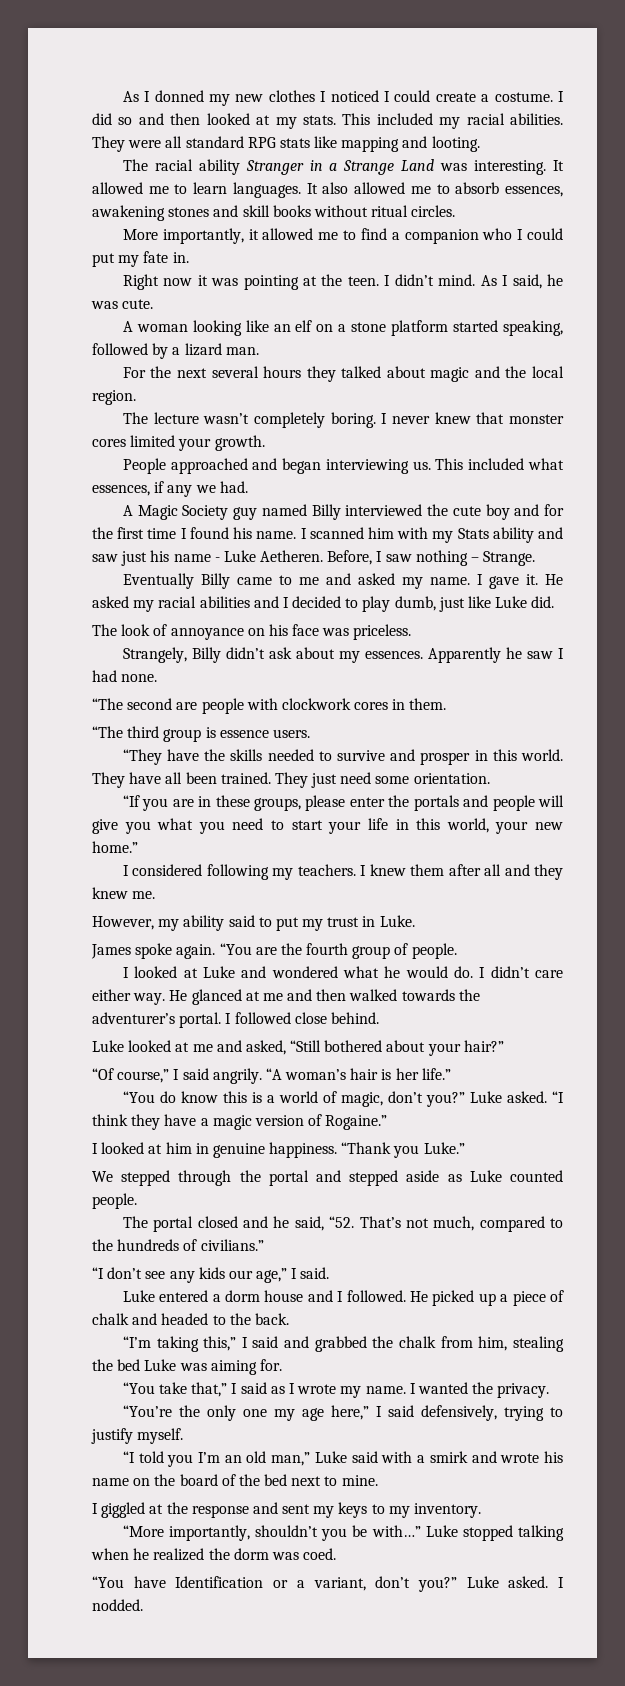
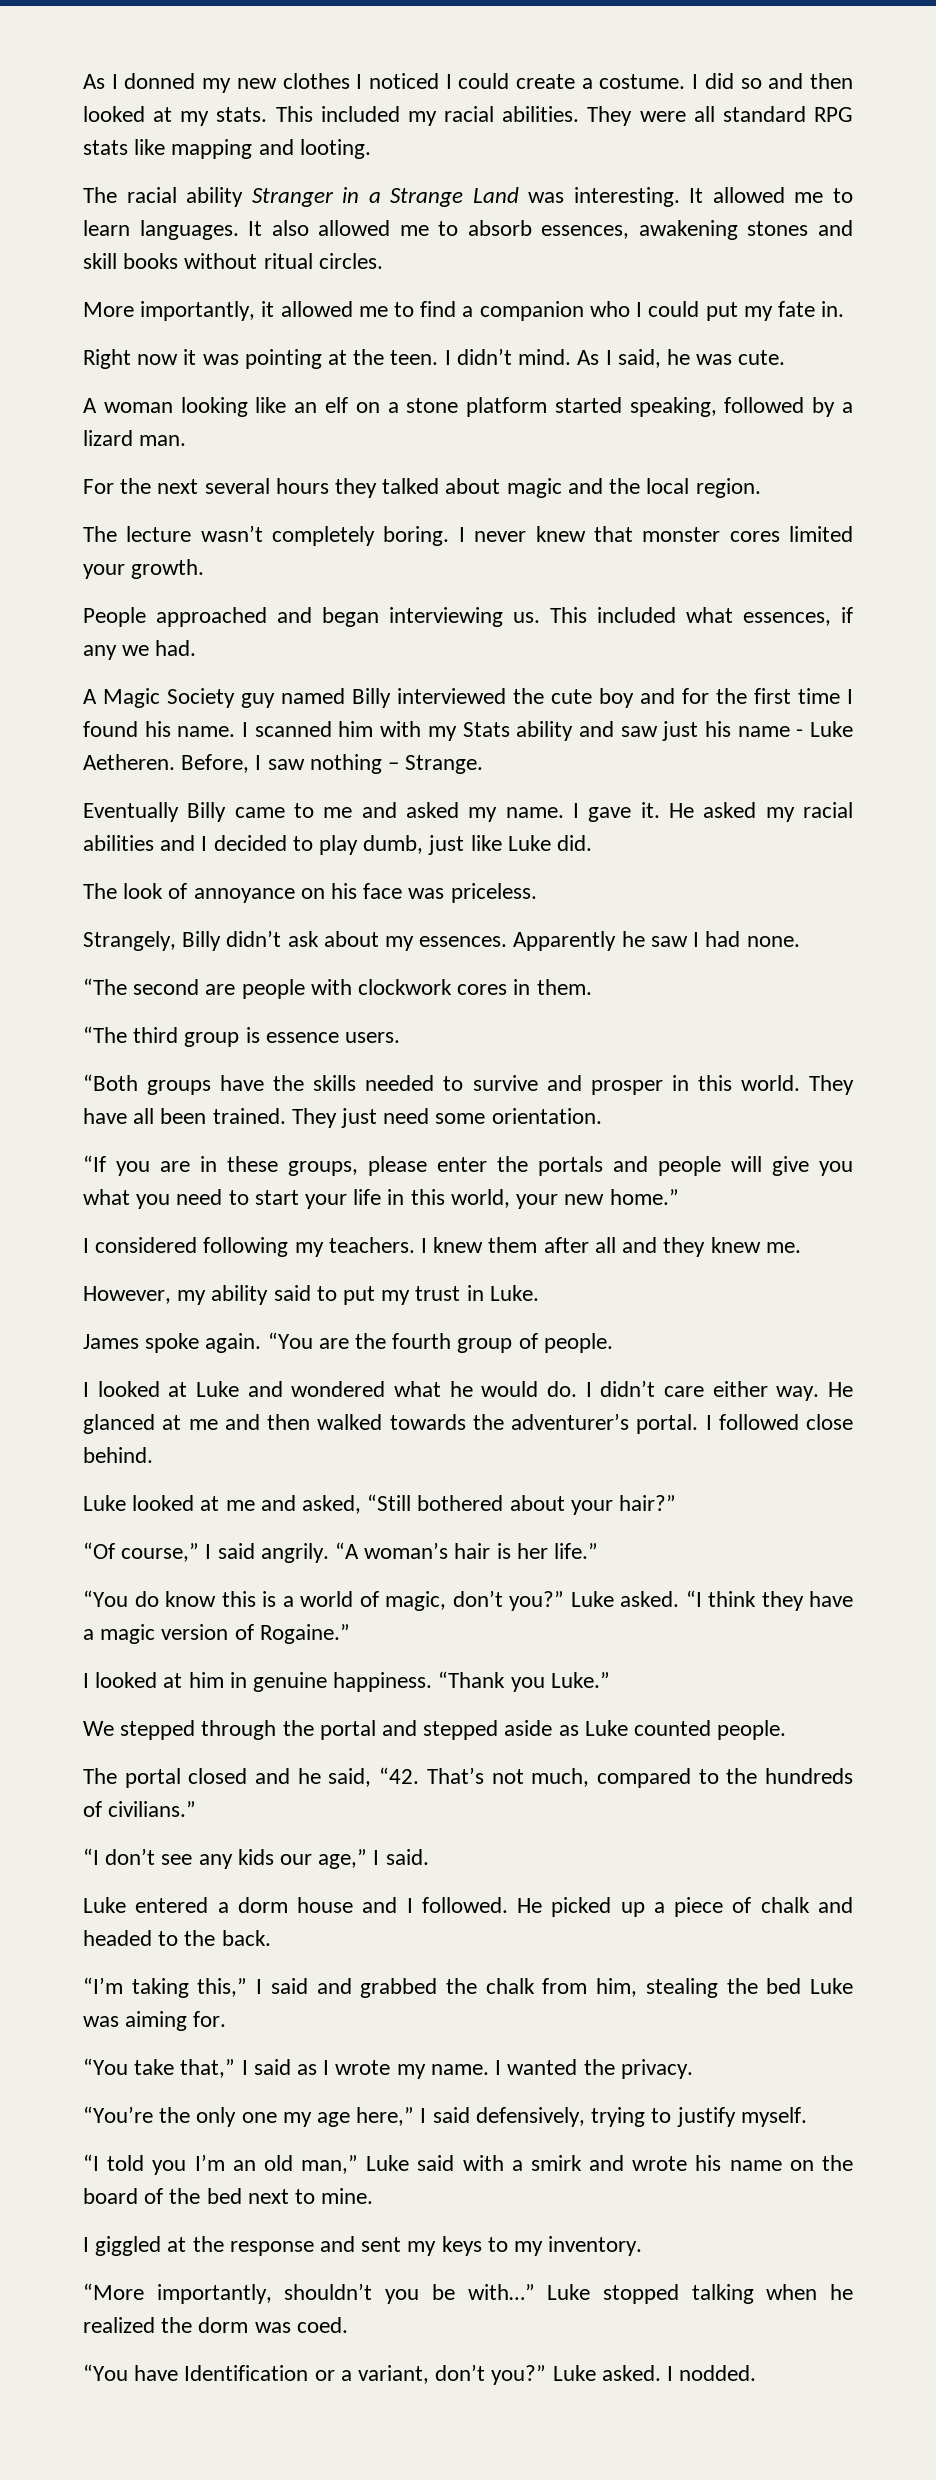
[122,749,162,765] “They -> [83,1074,212,1095] “Both groups
[329,1216,355,1228] “52. -> [379,1767,420,1784] “42.

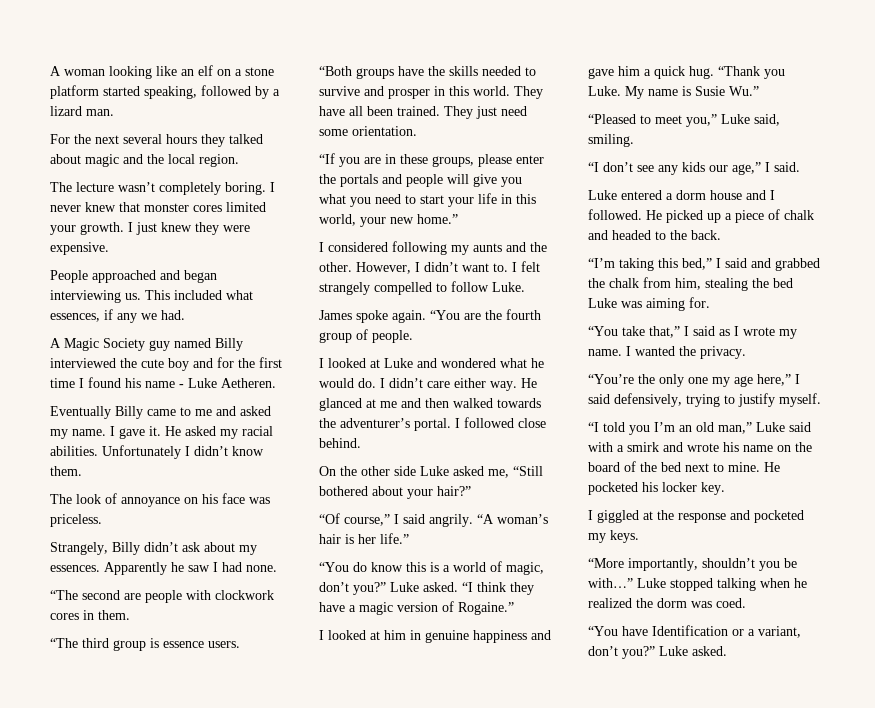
[83,73,854,93] [83,106,854,126] [83,139,371,159] [83,187,854,207] [83,220,853,240] [83,253,383,269] [83,301,845,321] [83,348,786,369] As I donned my new clothes I noticed I could create a costume. I did so and then looked at my stats. This included my racial abilities. They were all standard RPG stats like mapping and looting. // The racial ability Stranger in a Strange Land was interesting. It allowed me to learn languages. It also allowed me to absorb essences, awakening stones and skill books without ritual circles. // More importantly, it allowed me to find a companion who I could put my fate in. // Right now it was pointing at the teen. I didn’t mind. As I said, he was cute. // -> (50, 71) none
(205, 569) none -> [128,222,250,235] [50,242,109,255] I just knew they were expensive.
[177,721,853,741] [83,754,484,774] name. I scanned him with my Stats ability and saw just his name - Luke Aetheren. Before, I saw nothing – Strange. -> [145,378,276,388] name - Luke Aetheren.
[83,835,593,855] abilities and I decided to play dumb, just like Luke did. -> [50,445,264,459] [50,466,82,476] abilities. Unfortunately I didn’t know them.
[328,1237,801,1257] [83,1285,484,1305] teachers. I knew them after all and they knew me. // However, my ability said to put my trust in -> [473,242,547,252] [319,261,540,274] [319,281,489,295] aunts and the other. However, I didn’t want to. I felt strangely compelled to follow
[83,1495,362,1514] Luke looked at me and asked, -> [319,466,509,478] On the other side Luke asked me,
[333,1671,610,1692] [83,1720,787,1740] [83,1767,854,1788] [83,1801,197,1817] happiness. “Thank you Luke.” // We stepped through the portal and stepped aside as Luke counted people. // The portal closed and he said, “42. That’s not much, compared to the hundreds of civilians.” -> [473,630,551,643] [588,66,785,79] [588,86,759,99] [588,114,780,127] [588,134,634,147] happiness and gave him a quick hug. “Thank you Luke. My name is Susie Wu.” // “Pleased to meet you,” Luke said, smiling.
[197,1978,248,1997] this,” -> [658,258,712,270] this bed,”
(374, 2196) none -> [764,462,780,472] [588,482,725,495] He pocketed his locker key.
[361,2236,643,2256] sent my keys to my inventory. -> [754,510,804,523] [588,530,639,543] pocketed my keys.
[667,2365,757,2381] I nodded. -> (727, 651) none

